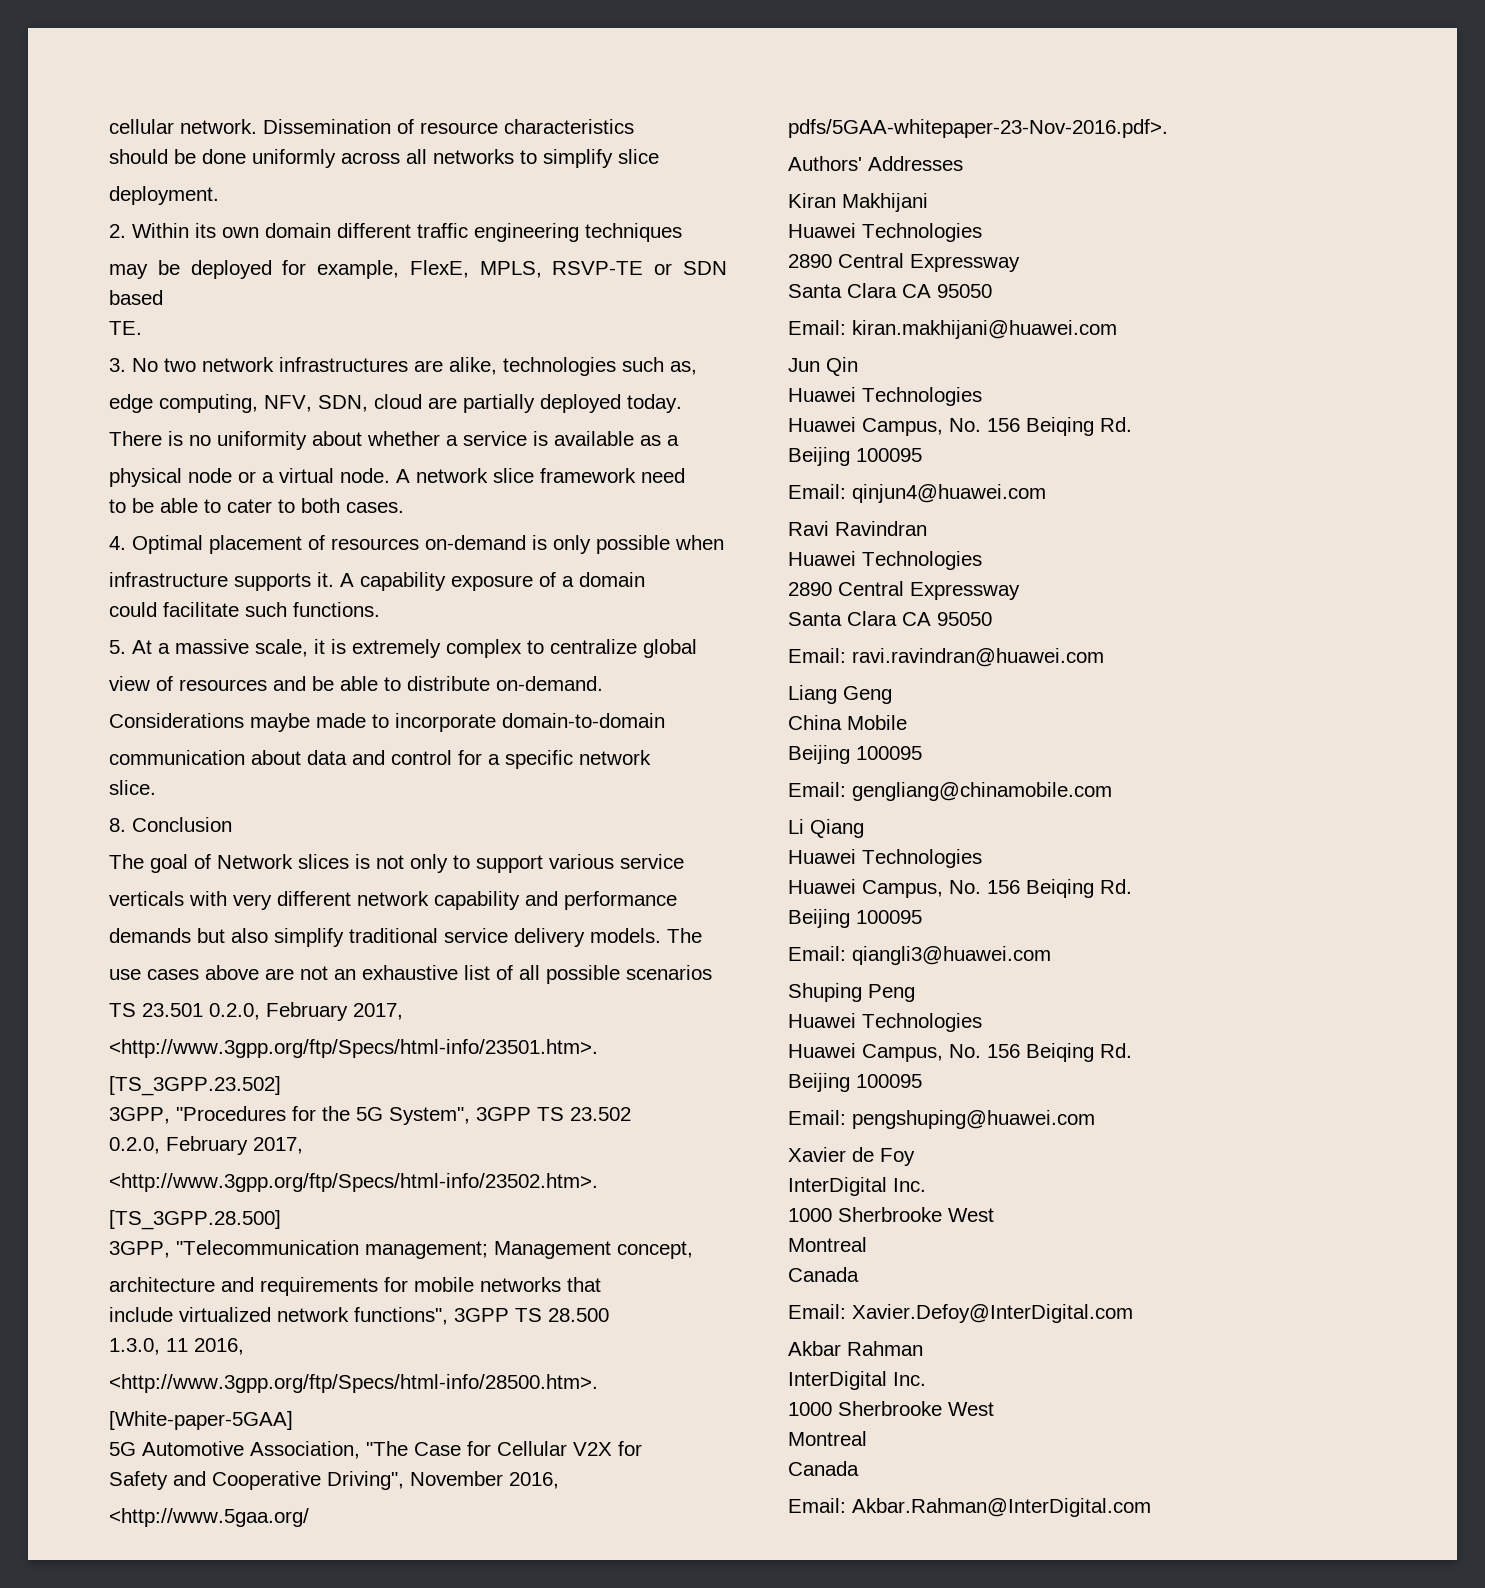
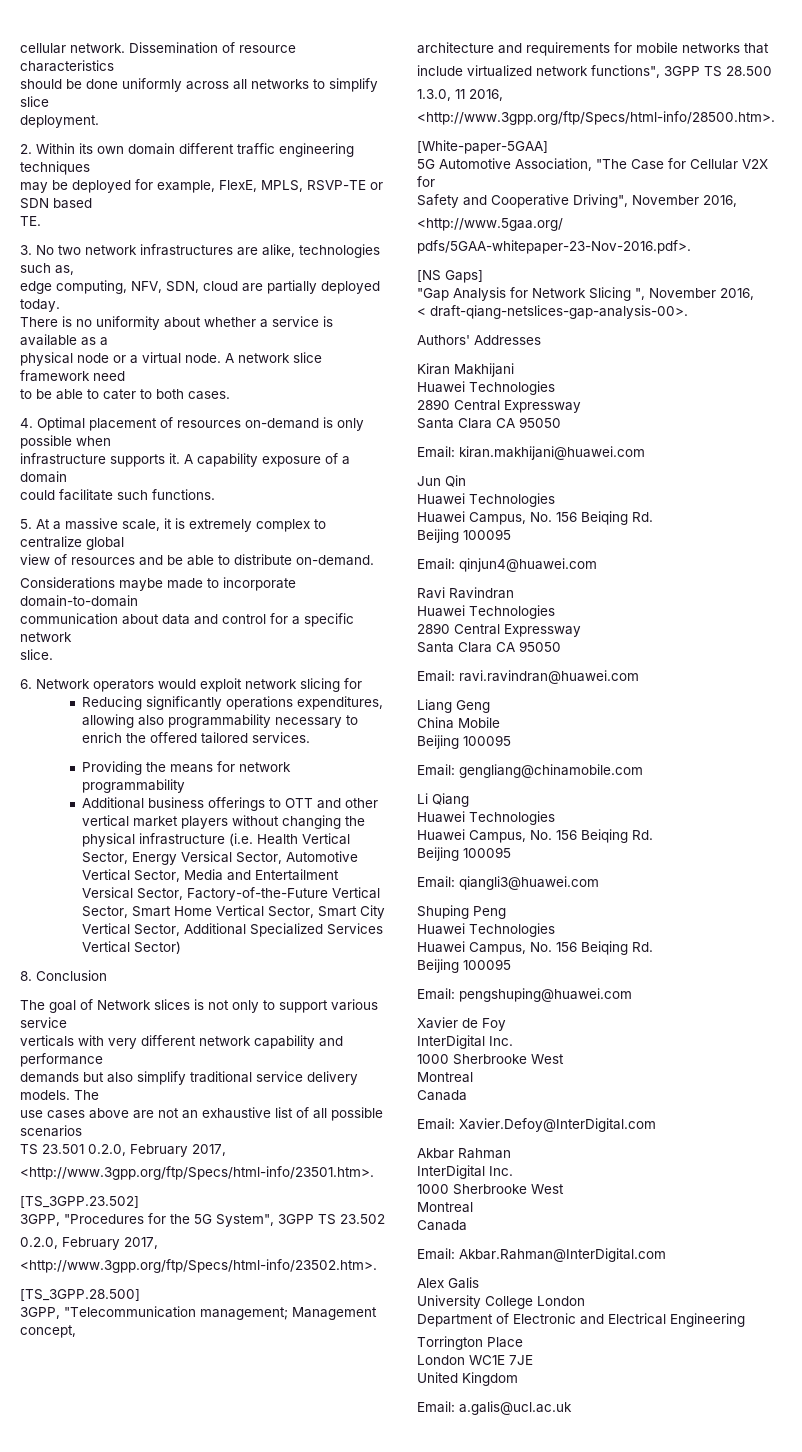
(156, 787) none -> [20,678,362,692] [81,696,383,710] [81,714,358,728] [81,732,310,744] [81,761,291,775] [81,779,185,793] [81,797,378,811] [81,815,365,829] [81,833,350,847] [81,851,358,865] [81,869,339,882] [81,887,380,901] [81,905,385,919] [81,923,383,937] [81,941,181,954] // 6. Network operators would exploit network slicing for // Reducing significantly operations expenditures, allowing also programmability necessary to enrich the offered tailored services. // Providing the means for network programmability // Additional business offerings to OTT and other vertical market players without changing the physical infrastructure (i.e. Health Vertical Sector, Energy Versical Sector, Automotive Vertical Sector, Media and Entertailment Versical Sector, Factory-of-the-Future Vertical Sector, Smart Home Vertical Sector, Smart City Vertical Sector, Additional Specialized Services Vertical Sector)
(1168, 128) none -> [417,270,483,283] [417,287,754,301] [417,305,688,319] // [NS Gaps] // "Gap Analysis for Network Slicing ", November 2016, // < draft-qiang-netslices-gap-analysis-00>.
(1151, 1507) none -> [417,1277,479,1289] [417,1295,585,1309] [417,1313,745,1327] [417,1336,523,1350] [417,1355,533,1365] [417,1372,518,1386] [417,1401,572,1415] // Alex Galis // University College London // Department of Electronic and Electrical Engineering // Torrington Place // London WC1E 7JE // United Kingdom // Email: a.galis@ucl.ac.uk

